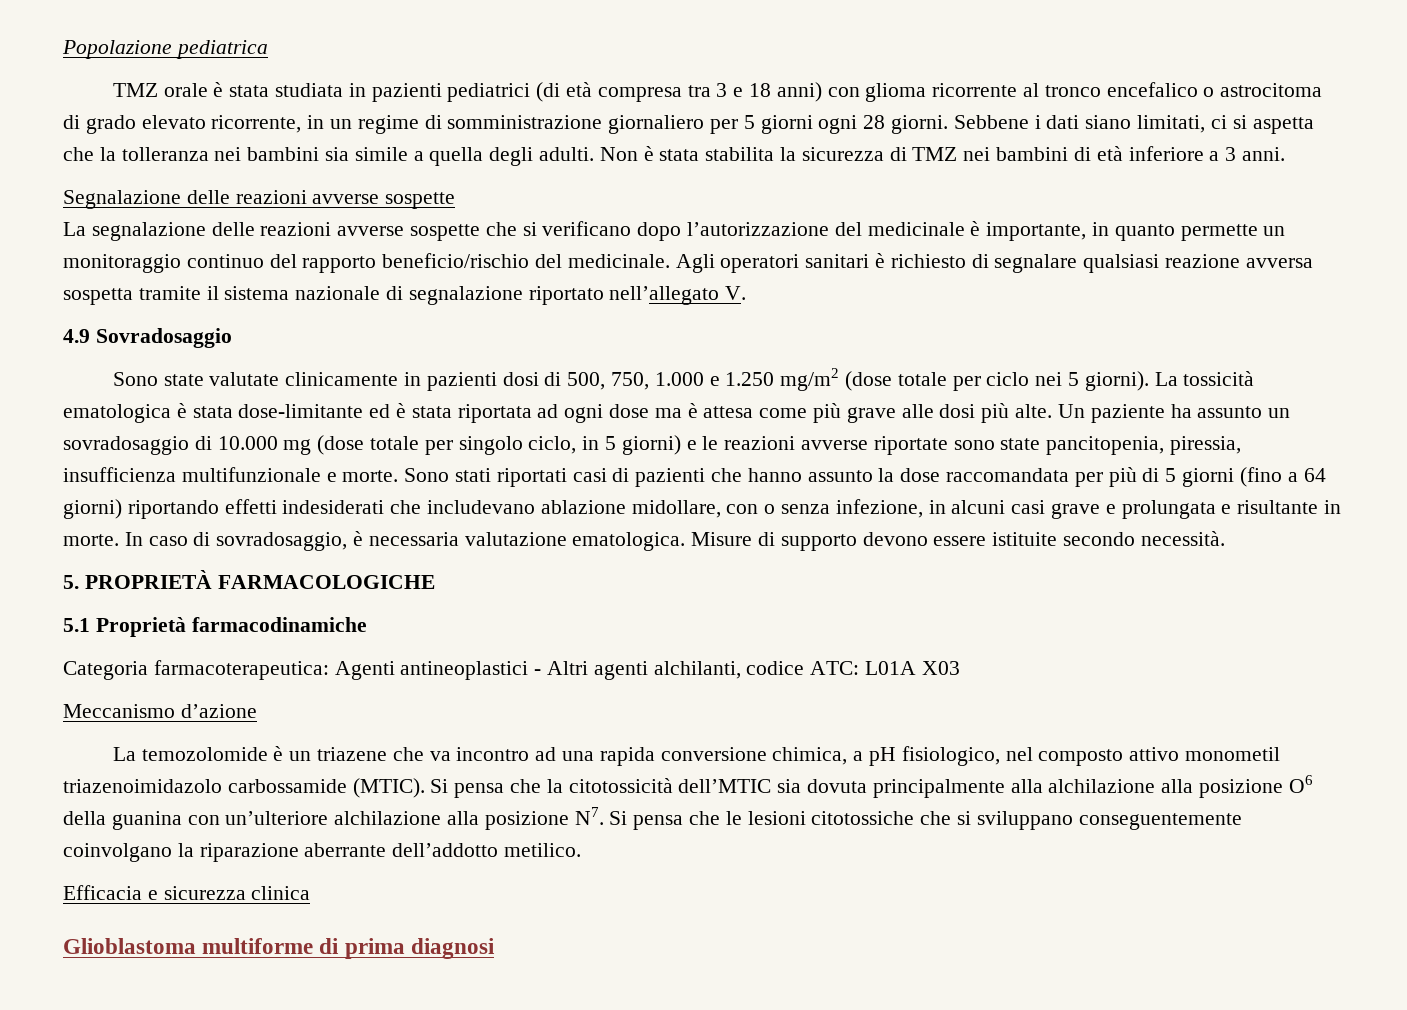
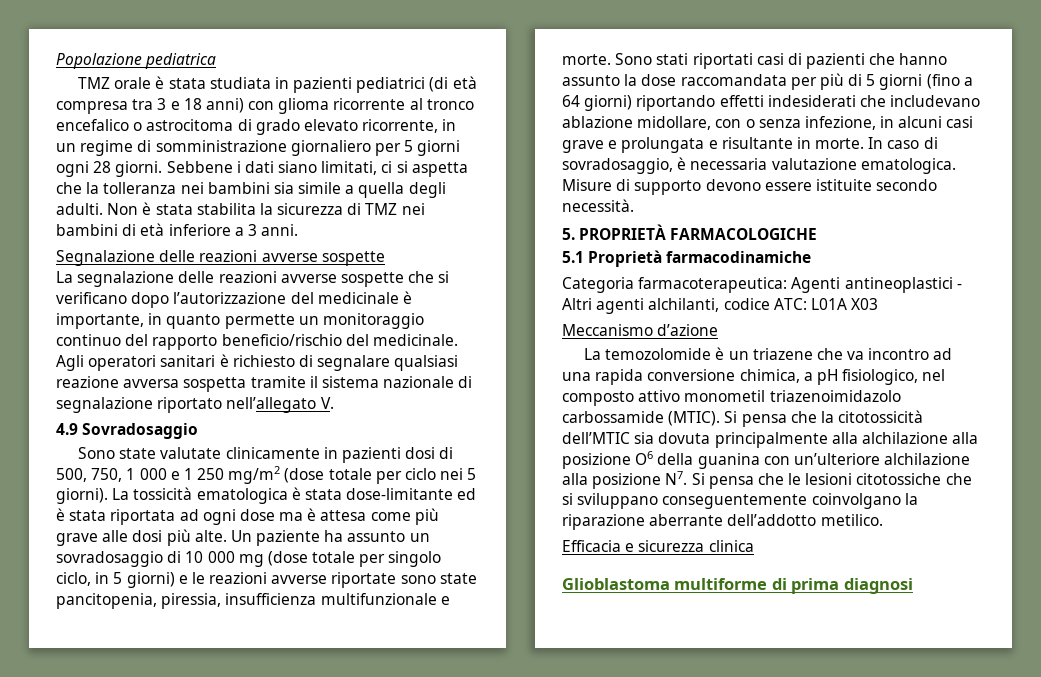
[654,372,775,386] 1.000 e 1.250 -> [126,468,225,480] 1 000 e 1 250
[217,436,278,450] 10.000 -> [185,551,235,563] 10 000

